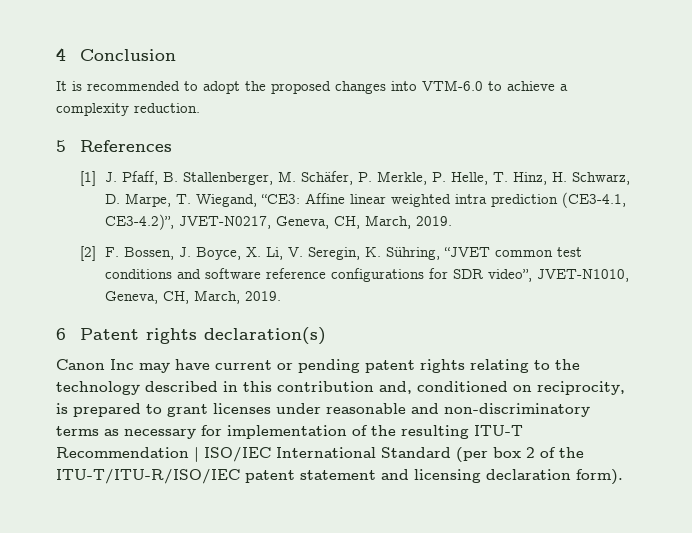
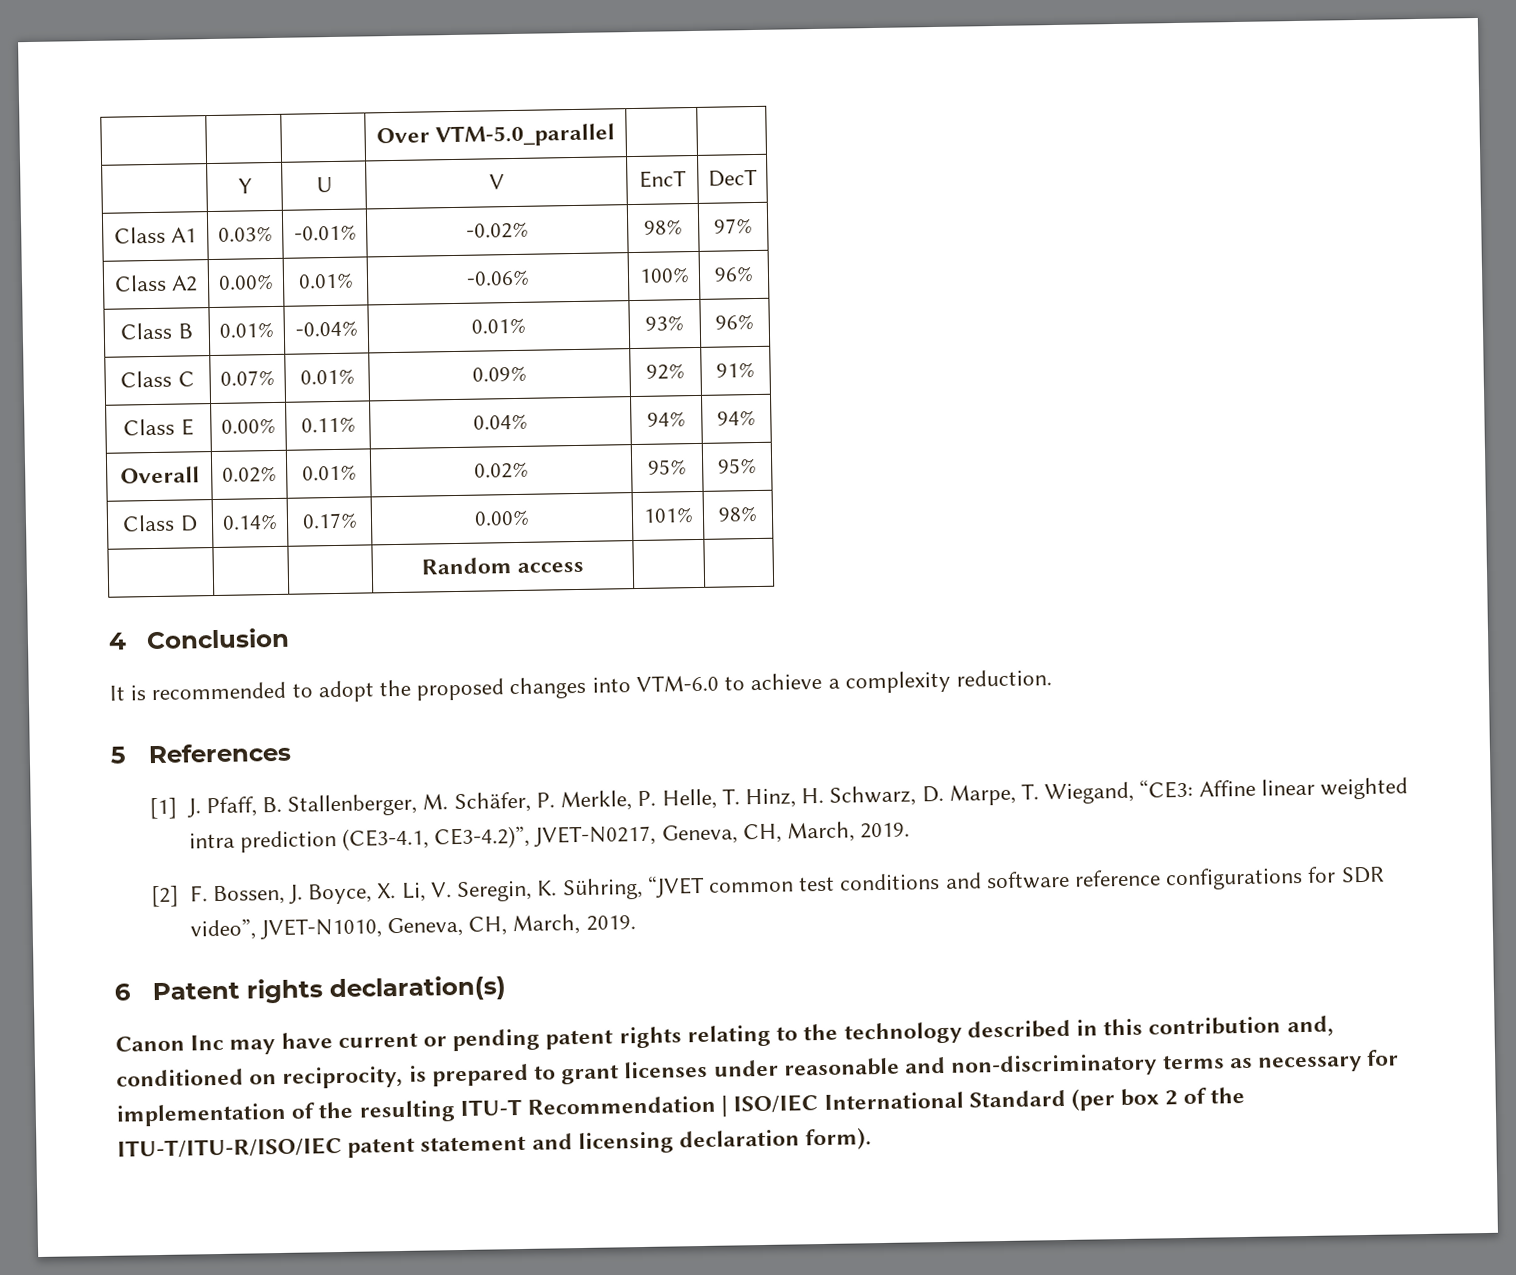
(56, 54) none -> [375,123,616,148] [237,178,252,194] [315,176,333,193] [488,174,505,190] [639,170,687,188] [708,168,758,187] [113,226,198,244] [218,225,273,242] [293,224,357,241] [466,221,529,239] [644,219,683,235] [714,218,753,234] [113,274,199,292] [218,273,274,290] [297,272,354,289] [466,269,530,286] [638,267,690,283] [714,266,754,282] [120,322,193,340] [219,321,274,338] [294,320,358,337] [471,317,526,334] [645,315,684,331] [715,314,754,330] [120,370,195,388] [220,369,275,386] [299,368,355,385] [472,365,527,382] [646,363,685,380] [716,362,755,378] [123,418,194,436] [221,417,276,434] [300,416,356,433] [473,413,528,430] [647,411,686,427] [717,410,756,426] [119,466,200,484] [222,465,277,483] [301,464,357,481] [474,461,529,479] [648,459,687,475] [718,458,757,474] [122,514,198,532] [222,513,278,530] [301,512,358,529] [474,509,530,526] [642,507,694,523] [718,506,758,522] [420,557,585,575] | | | Over VTM-5.0_parallel | | // | Y | U | V | EncT | DecT // Class A1 | 0.03% | -0.01% | -0.02% | 98% | 97% // Class A2 | 0.00% | 0.01% | -0.06% | 100% | 96% // Class B | 0.01% | -0.04% | 0.01% | 93% | 96% // Class C | 0.07% | 0.01% | 0.09% | 92% | 91% // Class E | 0.00% | 0.11% | 0.04% | 94% | 94% // Overall | 0.02% | 0.01% | 0.02% | 95% | 95% // Class D | 0.14% | 0.17% | 0.00% | 101% | 98% // | | | Random access | | //

